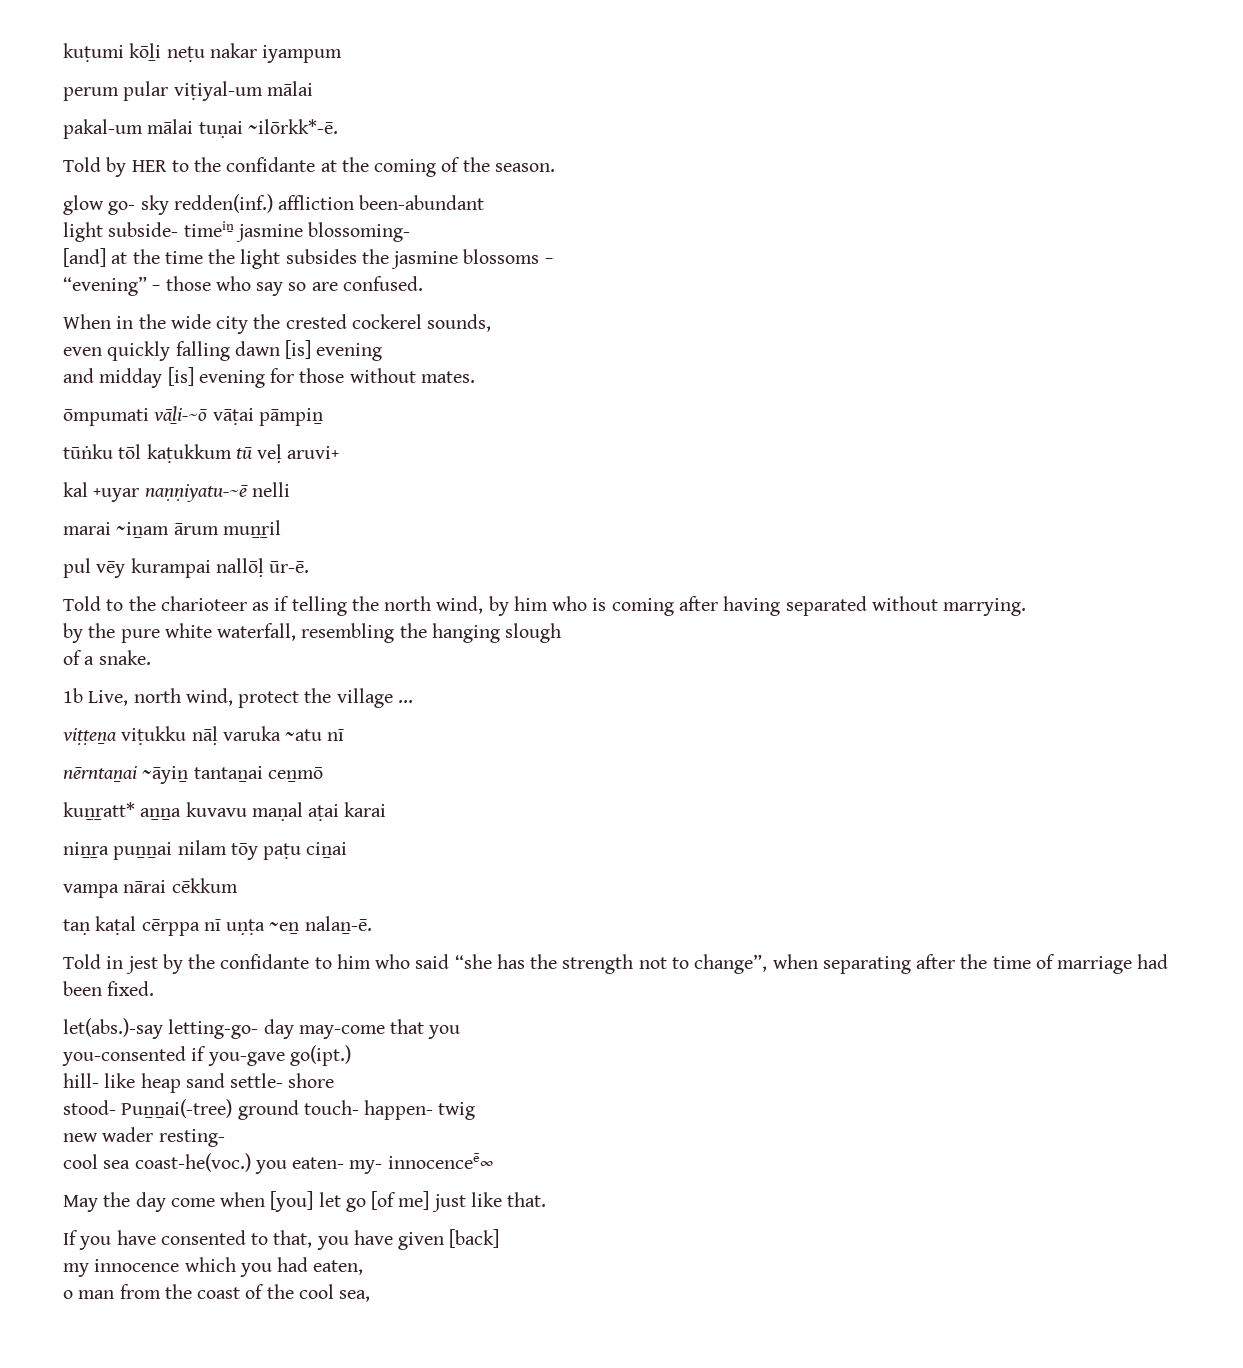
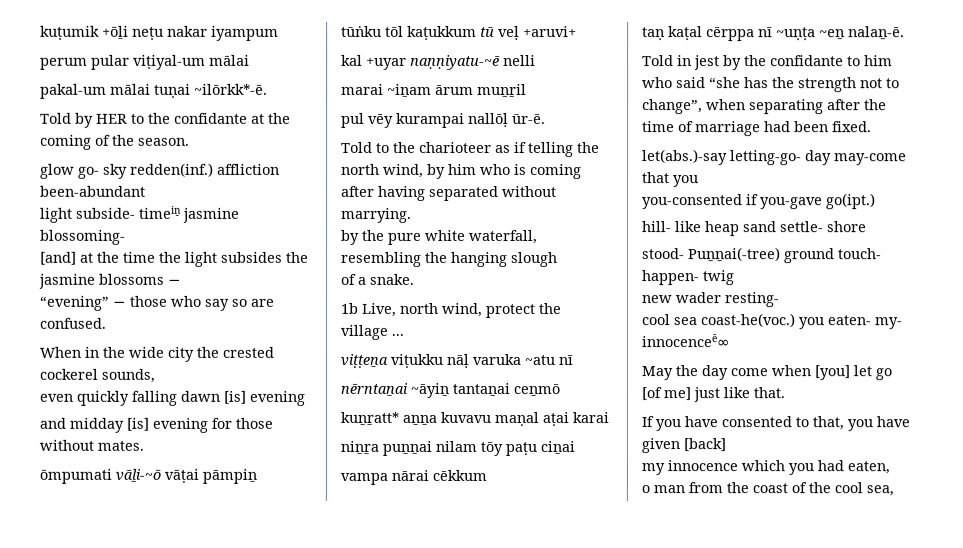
[63,43,162,62] kuṭumi kōḻi -> [40,25,129,40] kuṭumik +ōḻi
[287,446,340,459] aruvi+ -> [523,26,577,38] +aruvi+
[226,919,266,935] uṇṭa -> [776,27,816,41] ~uṇṭa

